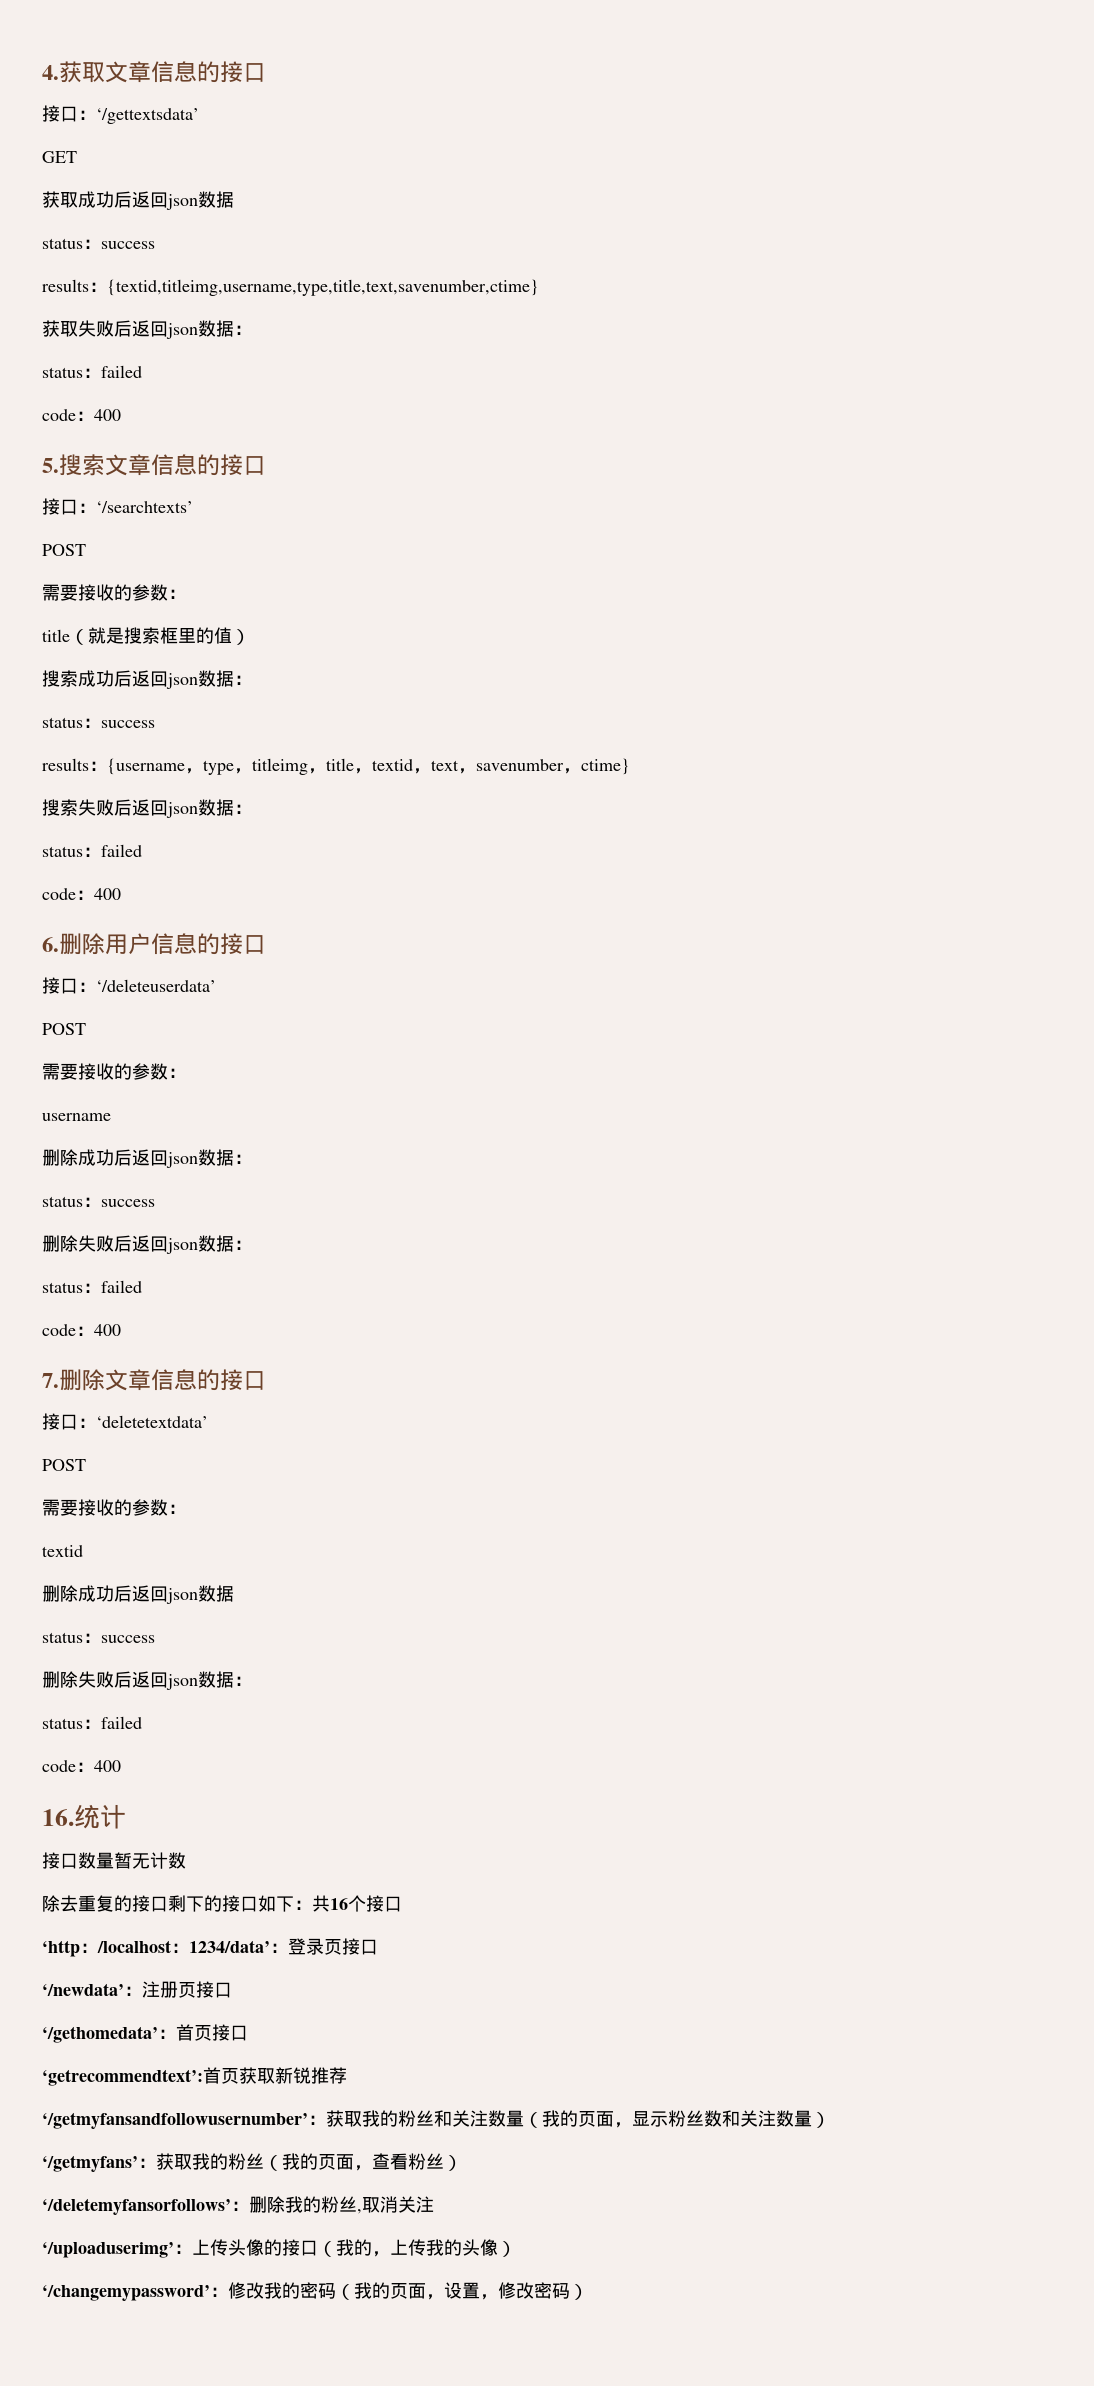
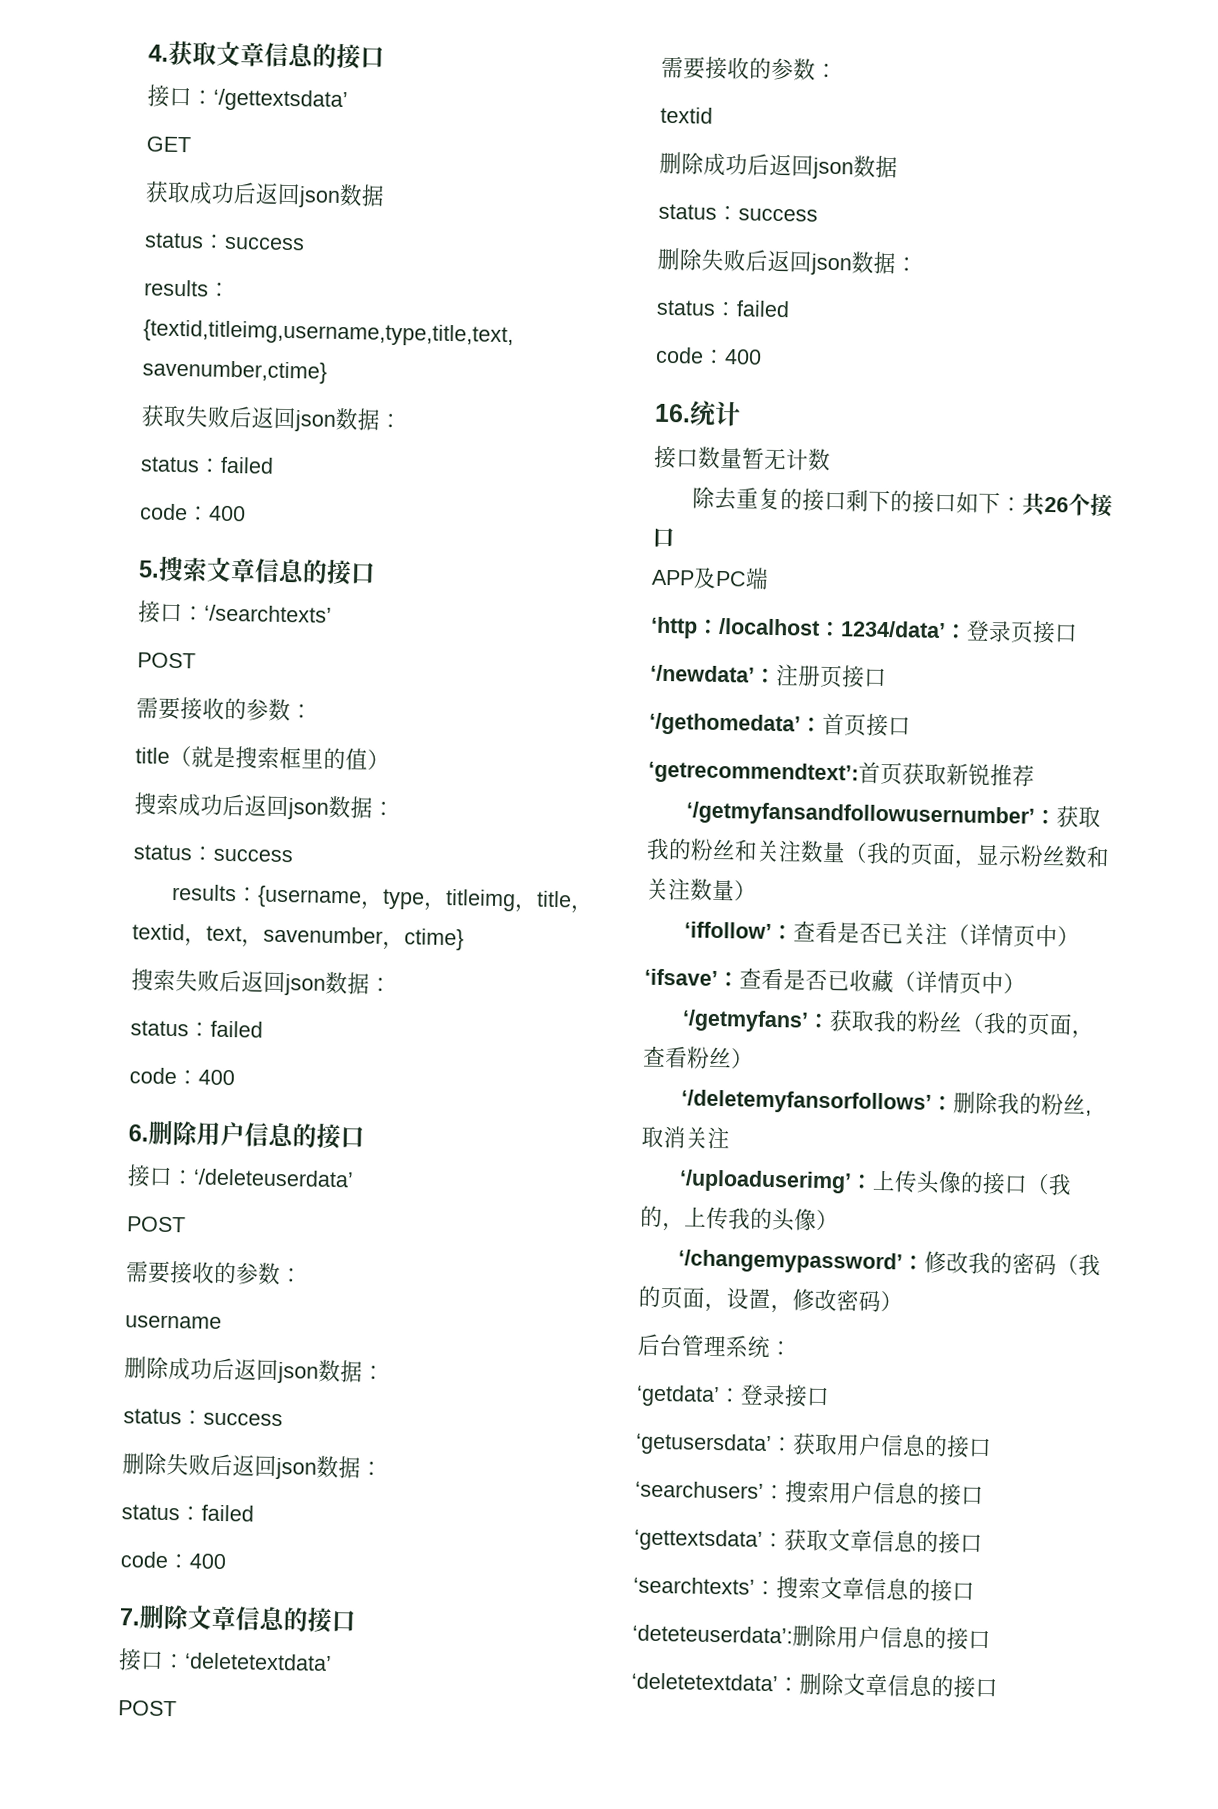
[330,1898,348,1910] 16 -> [1044,496,1070,513] 26
(402, 1904) none -> [651,567,769,590] // APP及PC端
(830, 2120) none -> [684,920,1081,948] [644,967,1026,995] // ‘iffollow’：查看是否已关注（详情页中） // ‘ifsave’：查看是否已收藏（详情页中）
(588, 2292) none -> [637,1333,793,1359] [636,1383,830,1408] [635,1432,992,1458] [635,1480,984,1506] [634,1528,983,1554] [633,1576,975,1602] [632,1624,991,1650] [631,1672,998,1698] // 后台管理系统： // ‘getdata’：登录接口 // ‘getusersdata’：获取用户信息的接口 // ‘searchusers’：搜索用户信息的接口 // ‘gettextsdata’：获取文章信息的接口 // ‘searchtexts’：搜索文章信息的接口 // ‘deteteuserdata’:删除用户信息的接口 // ‘deletetextdata’：删除文章信息的接口

